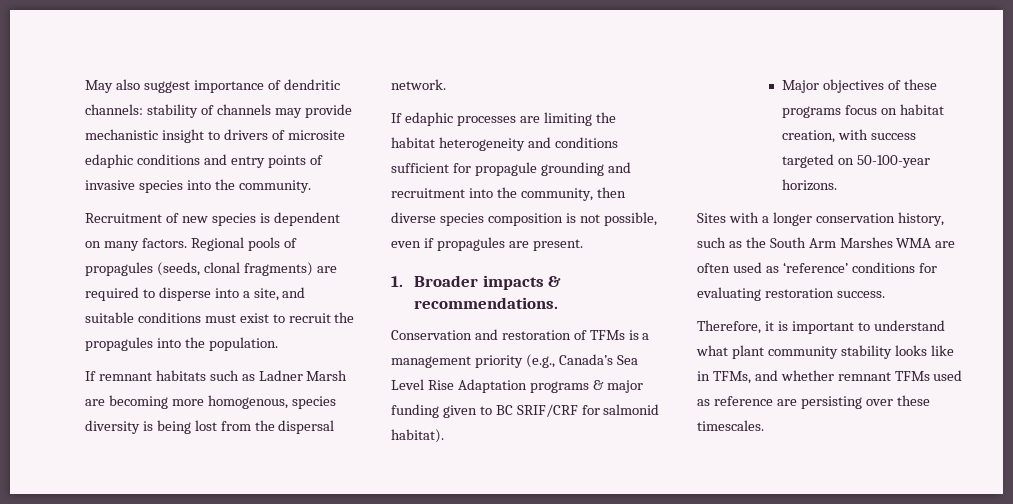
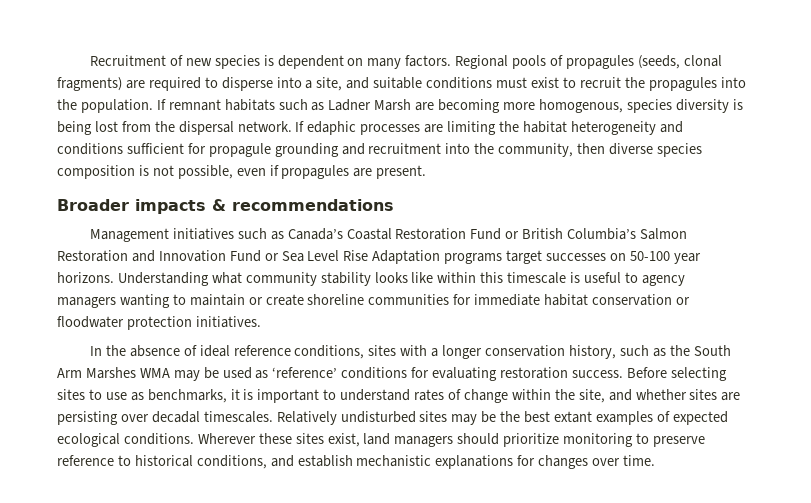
[85,79,340,93] [85,104,352,118] [85,129,345,143] [85,154,323,168] [85,179,311,193] May also suggest importance of dendritic channels: stability of channels may provide mechanistic insight to drivers of microsite edaphic conditions and entry points of invasive species into the community. // -> (89, 60) none
(278, 344) // -> (153, 106) none
(446, 84) // -> (292, 126) none
[391,276,403,287] 1. -> (427, 172) none
[414,297,559,309] [391,329,650,340] [391,354,613,368] recommendations. // Conservation and restoration of TFMs is a management priority (e.g., Canada’s -> [232,199,394,211] [89,228,687,242] [57,250,279,262] recommendations // Management initiatives such as Canada’s Coastal Restoration Fund or British Columbia’s Salmon Restoration and Innovation Fund or
[592,380,643,393] [391,404,660,418] [391,429,444,443] [782,79,938,93] [782,104,945,118] [782,129,917,143] [782,154,931,168] [782,179,838,191] [697,213,726,223] & major funding given to BC SRIF/CRF for salmonid habitat). // Major objectives of these programs focus on habitat creation, with success targeted on 50-100-year horizons. // Sites -> [506,250,701,264] [57,272,685,286] [57,294,690,308] [57,316,261,330] [89,345,397,359] target successes on 50-100 year horizons. Understanding what community stability looks like within this timescale is useful to agency managers wanting to maintain or create shoreline communities for immediate habitat conservation or floodwater protection initiatives. // In the absence of ideal reference conditions, sites
[935,241,956,248] [697,263,730,273] are often -> [173,367,219,381] may be
[697,320,761,334] // Therefore, -> [626,367,727,381] [57,389,227,403] Before selecting sites to use as benchmarks,
[696,345,954,359] [697,370,963,384] [697,395,930,409] [697,420,764,431] what plant community stability looks like in TFMs, and whether remnant TFMs used as reference are persisting over these timescales. -> [414,389,741,403] [57,411,728,425] [57,433,705,447] [57,455,656,469] rates of change within the site, and whether sites are persisting over decadal timescales. Relatively undisturbed sites may be the best extant examples of expected ecological conditions. Wherever these sites exist, land managers should prioritize monitoring to preserve reference to historical conditions, and establish mechanistic explanations for changes over time.

